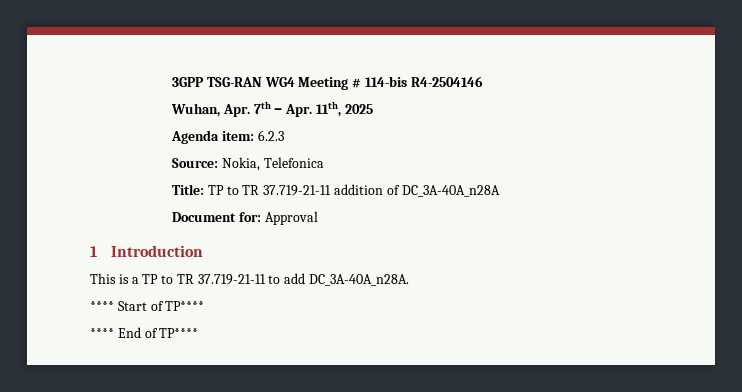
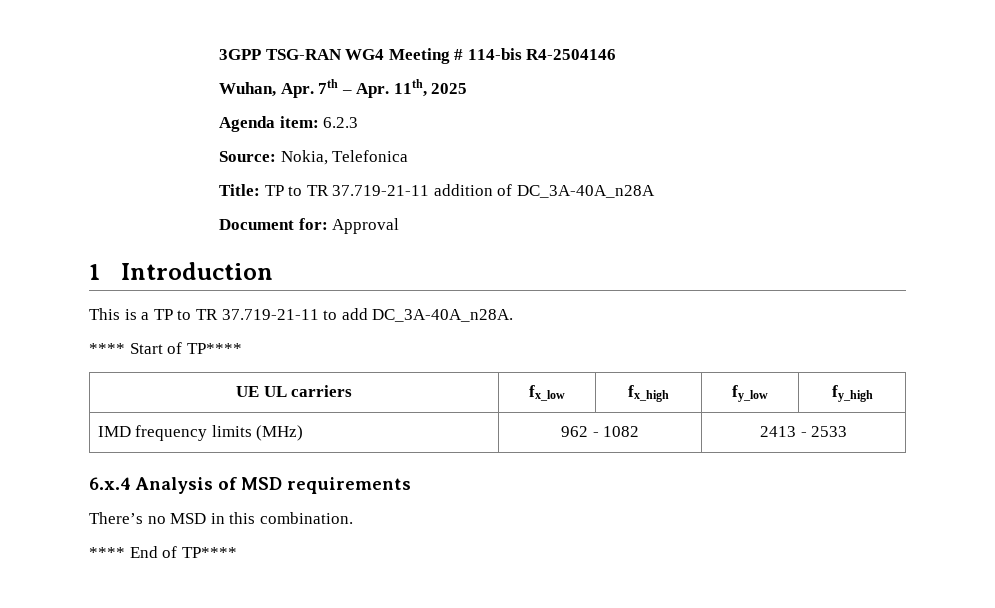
(205, 306) none -> [235,385,353,397] [529,385,565,401] [628,385,669,402] [732,385,768,402] [831,385,873,402] [97,425,304,441] [560,426,640,437] [759,426,848,437] [89,477,411,494] [89,512,353,524] // UE UL carriers | fx_low | fx_high | fy_low | fy_high // IMD frequency limits (MHz) | 962 - 1082 | 2413 - 2533 // 6.x.4 Analysis of MSD requirements // There’s no MSD in this combination.

